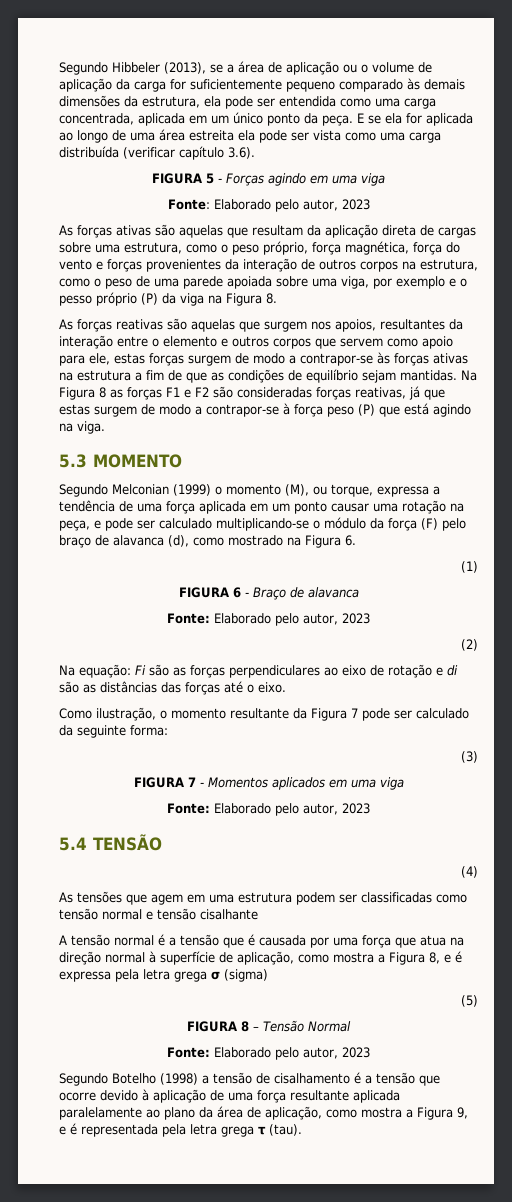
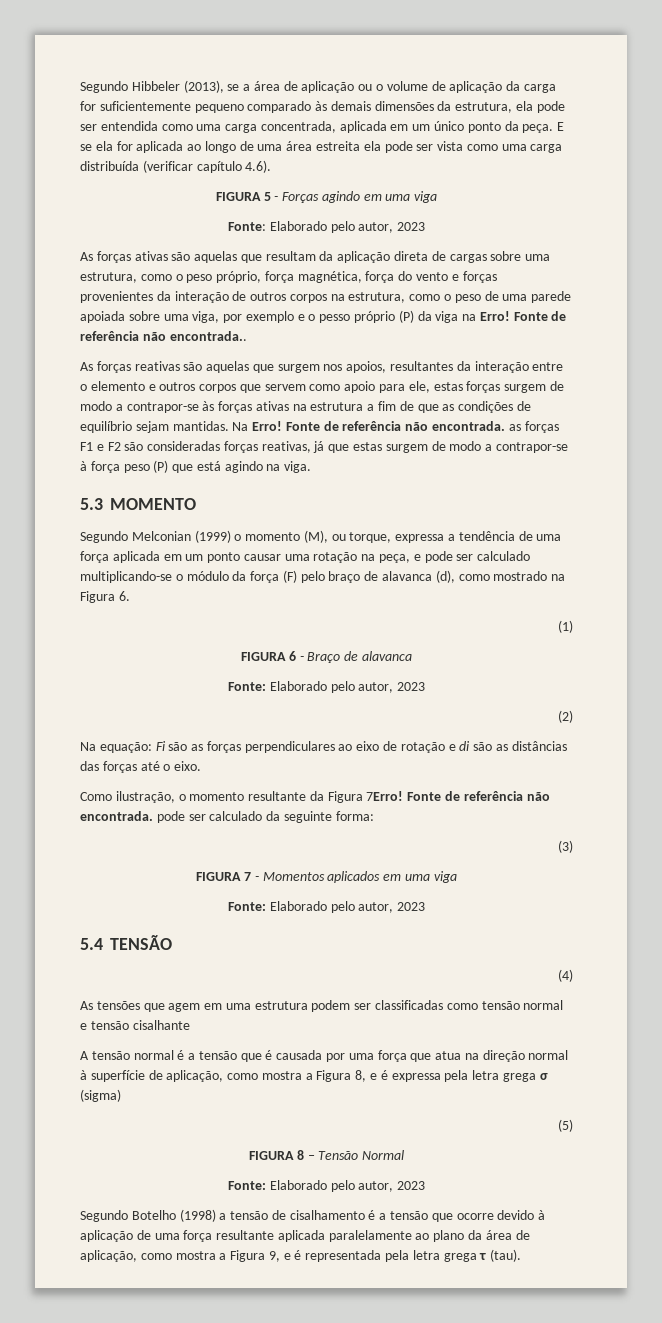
[228,147,255,159] 3.6). -> [245,160,272,173] 4.6).
[226,293,277,306] Figura 8. -> [479,311,567,321] [80,331,247,341] Erro! Fonte de referência não encontrada..
[59,387,106,400] Figura 8 -> [252,421,506,431] Erro! Fonte de referência não encontrada.
[351,708,358,718] 7 -> [366,791,550,801] [80,811,153,821] 7Erro! Fonte de referência não encontrada.

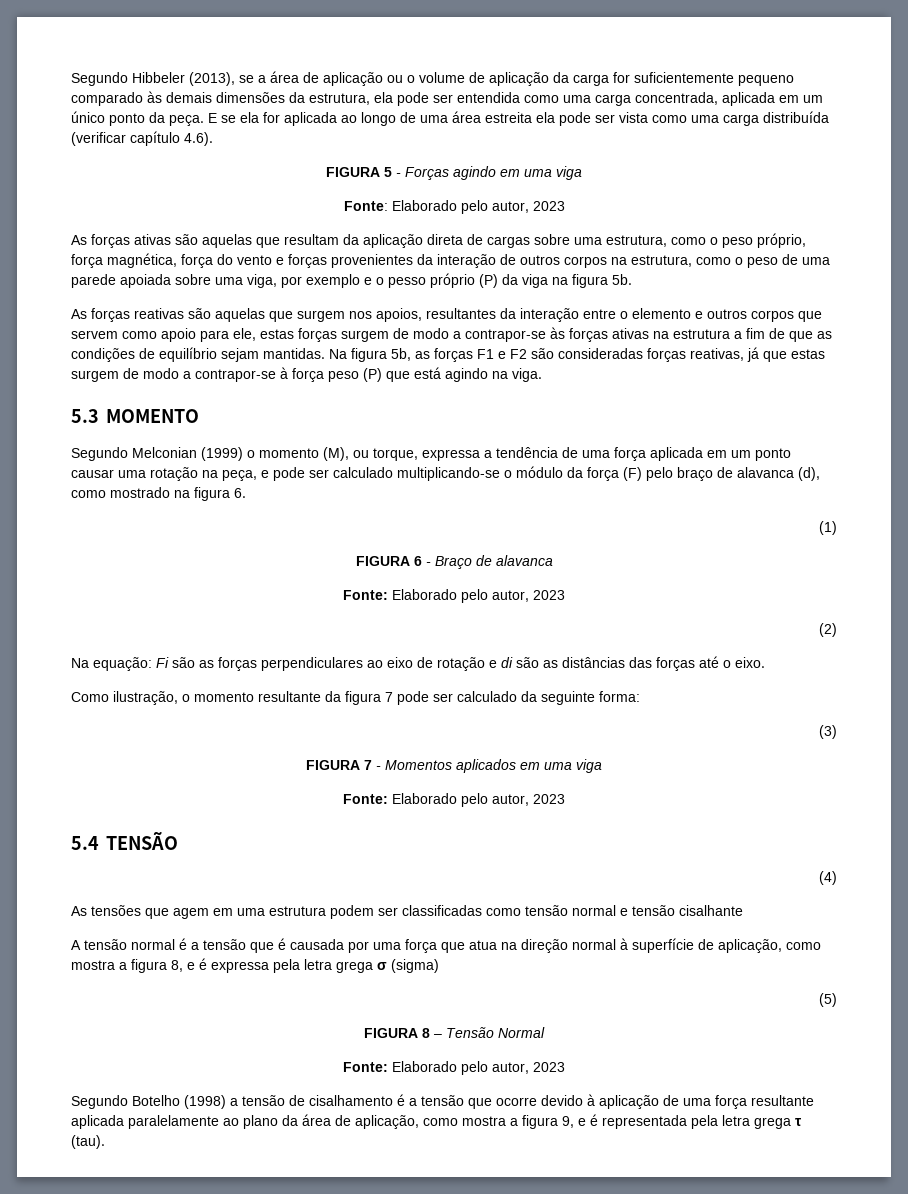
[479,311,567,321] [80,331,247,341] Erro! Fonte de referência não encontrada.. -> [572,274,632,288] figura 5b.
[252,421,506,431] Erro! Fonte de referência não encontrada. -> [351,348,411,362] figura 5b,
[80,591,115,603] Figura -> [194,487,230,501] figura
[327,791,550,803] [80,811,153,821] Figura 7Erro! Fonte de referência não encontrada. -> [345,691,393,705] figura 7
[316,1070,352,1082] Figura -> [131,959,167,973] figura
[230,1250,266,1262] Figura -> [522,1115,558,1129] figura

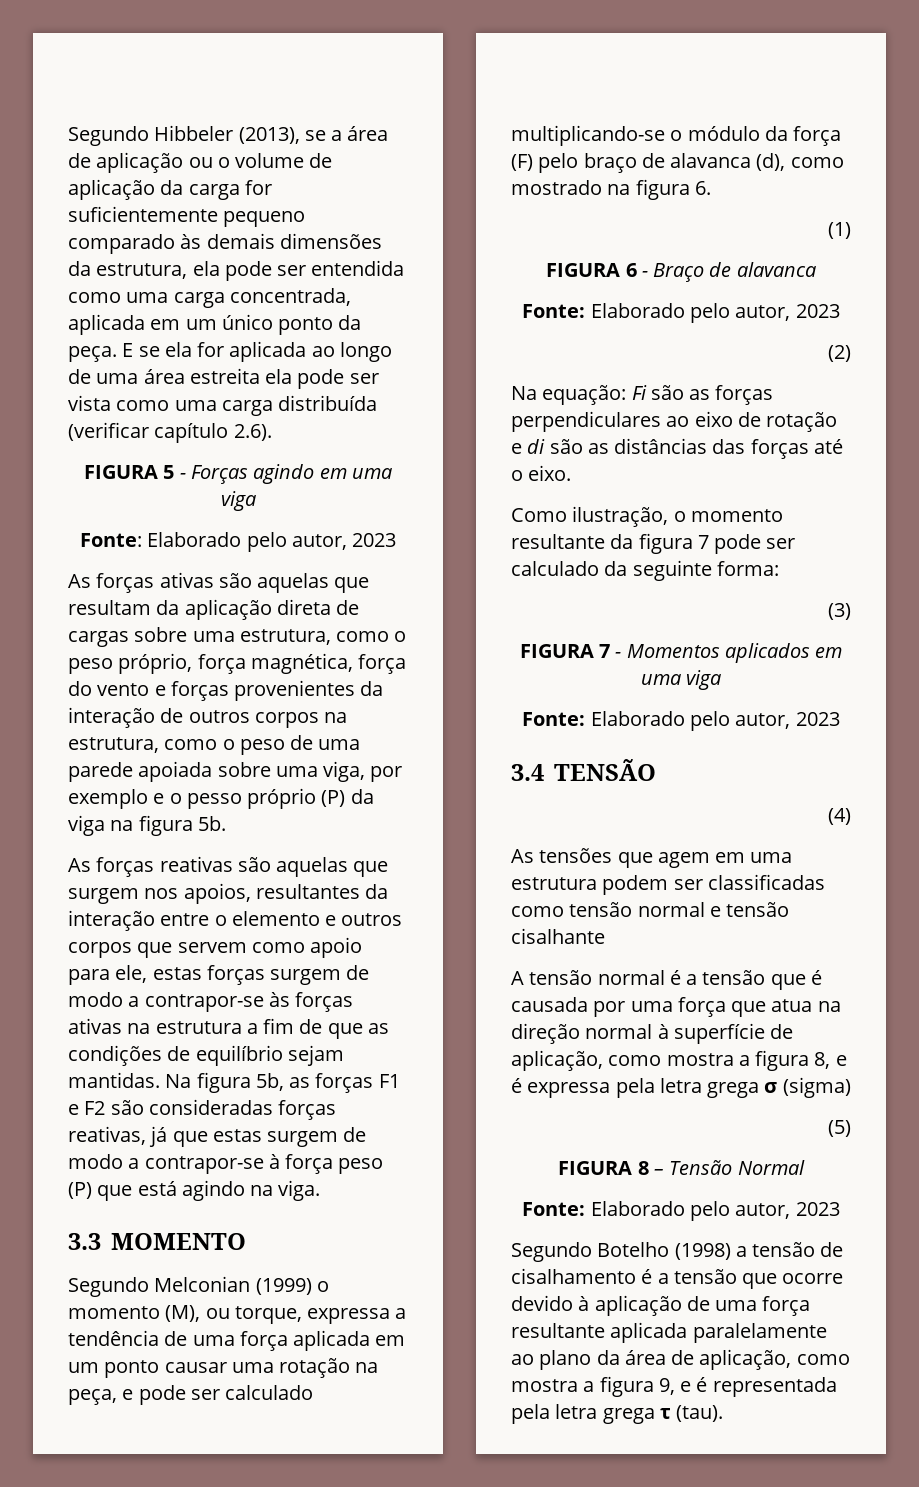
[184,132,213,146] 4.6). -> [233,424,272,441] 2.6).
[71,409,99,423] 5.3 -> [68,1233,101,1250] 3.3
[71,836,99,850] 5.4 -> [511,764,544,781] 3.4

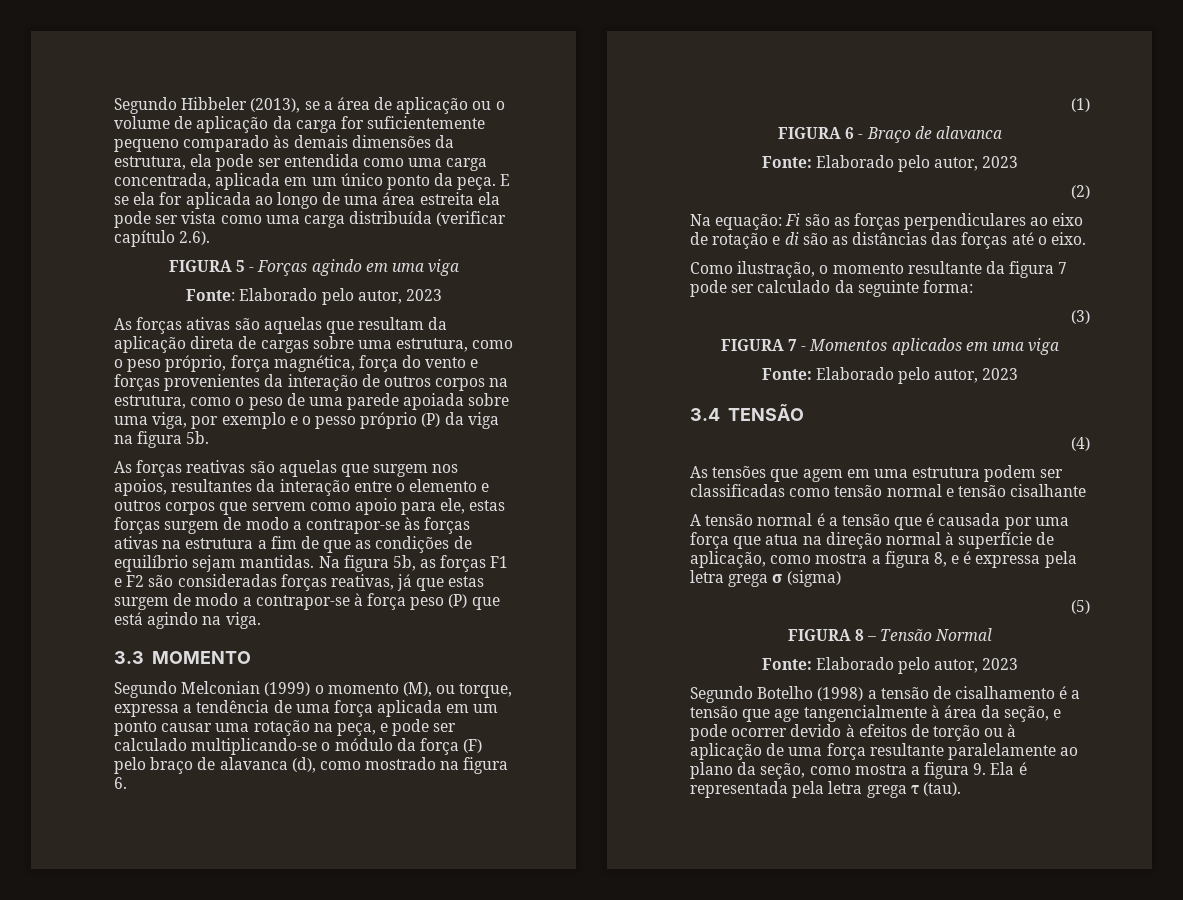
[782,1273,844,1284] [511,1295,573,1311] ocorre devido -> [774,705,1062,722] [690,724,1004,741] age tangencialmente à área da seção, e pode ocorrer devido à efeitos de torção ou
[610,1322,688,1343] aplicada -> (944, 749) none
[624,1349,850,1370] [511,1376,692,1397] área de aplicação, como mostra a figura 9, e -> [760,762,1015,779] seção, como mostra a figura 9. Ela

